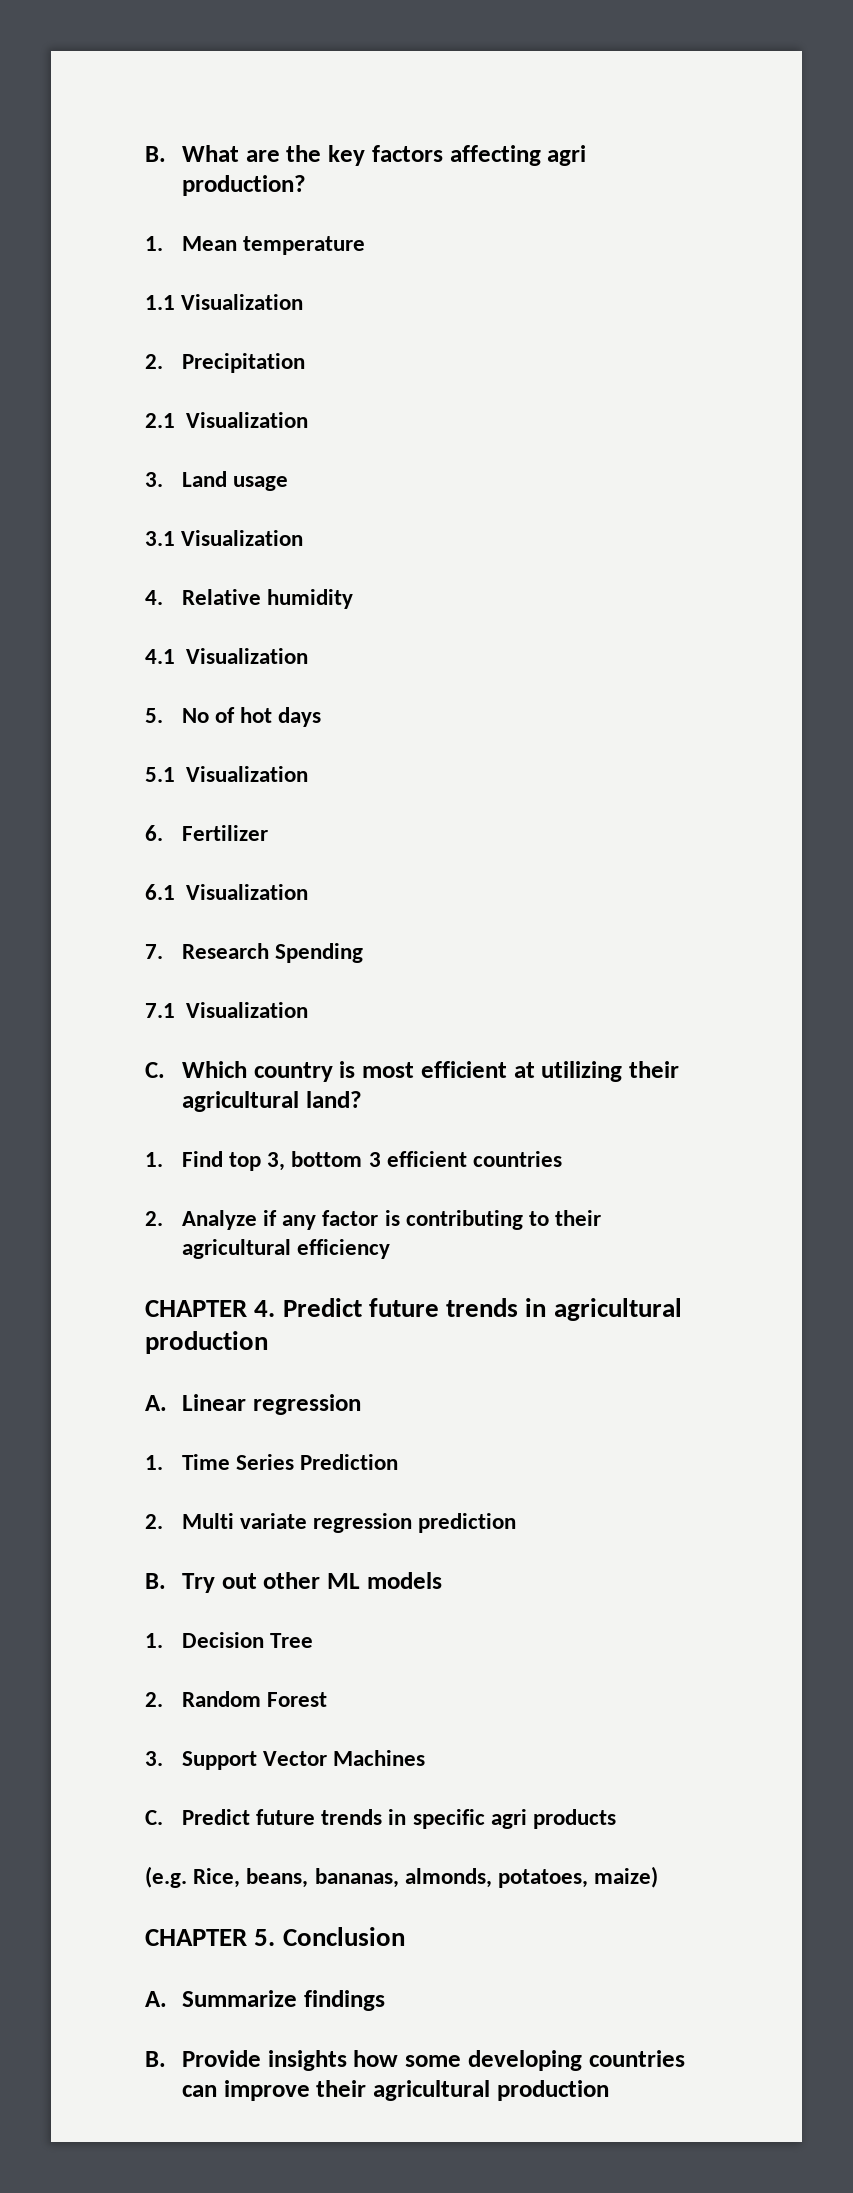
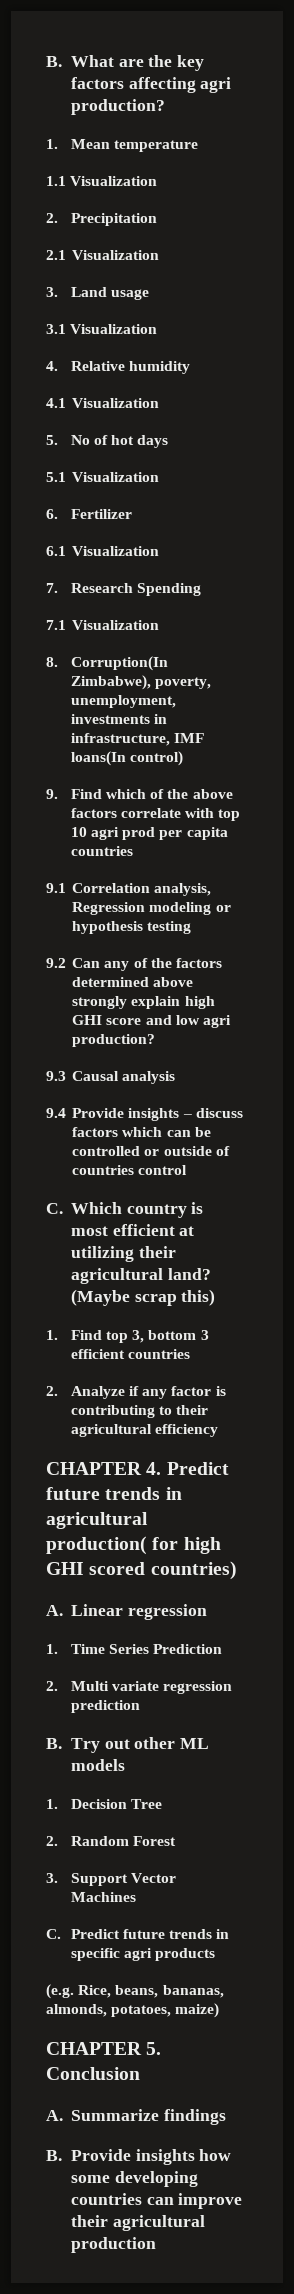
(308, 1010) none -> [46,656,168,671] [70,675,211,690] [70,695,176,708] [70,714,167,724] [70,733,204,746] [70,751,183,766] [46,789,233,799] [70,808,241,821] [70,827,228,840] [70,846,133,856] [46,883,212,896] [72,902,231,915] [72,921,192,934] [46,958,222,971] [72,977,194,987] [72,996,215,1009] [72,1015,231,1028] [72,1034,156,1047] [46,1071,176,1084] [46,1108,243,1121] [72,1127,211,1137] [72,1146,230,1156] [72,1165,188,1175] // 8. Corruption(In Zimbabwe), poverty, unemployment, investments in infrastructure, IMF loans(In control) // 9. Find which of the above factors correlate with top 10 agri prod per capita countries // 9.1 Correlation analysis, Regression modeling or hypothesis testing // 9.2 Can any of the factors determined above strongly explain high GHI score and low agri production? // 9.3 Causal analysis // 9.4 Provide insights – discuss factors which can be controlled or outside of countries control
(362, 1099) none -> [70,1289,216,1306] (Maybe scrap this)
[145,1331,268,1354] production -> [46,1536,221,1555] [46,1561,237,1580] production( for high GHI scored countries)

